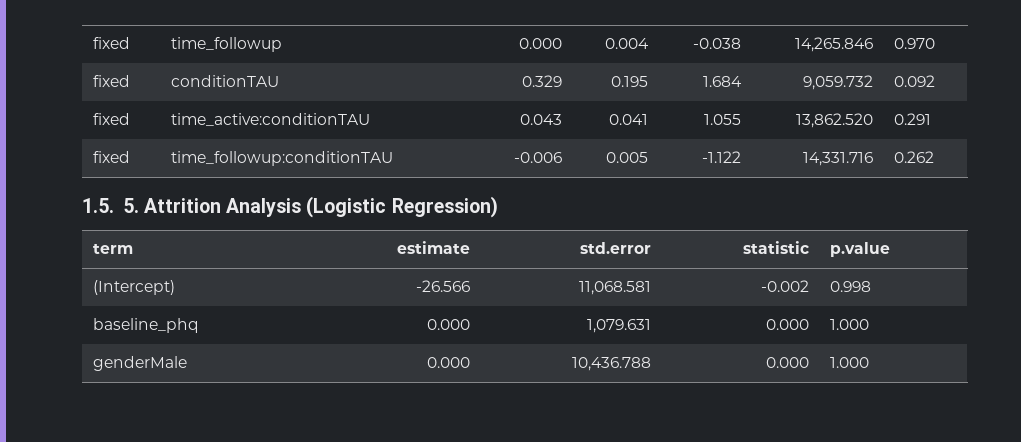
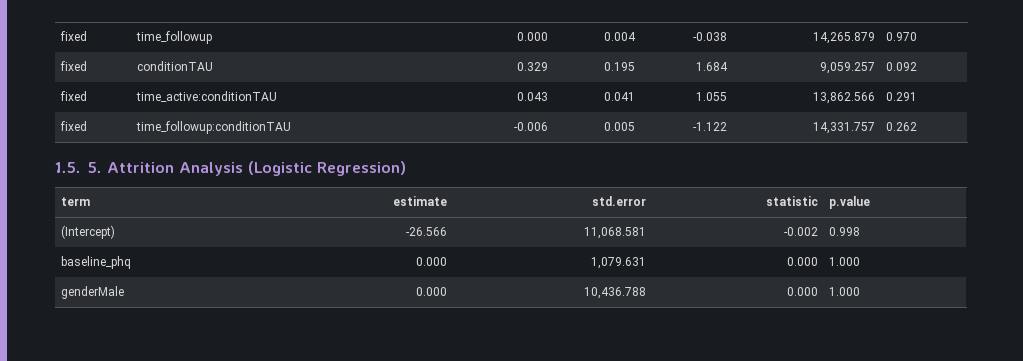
[794,37,873,52] 14,265.846 -> [813,32,876,44] 14,265.879
[802,75,873,90] 9,059.732 -> [820,62,876,74] 9,059.257
[795,113,873,128] 13,862.520 -> [813,92,876,104] 13,862.566
[802,152,873,166] 14,331.716 -> [813,122,876,134] 14,331.757

